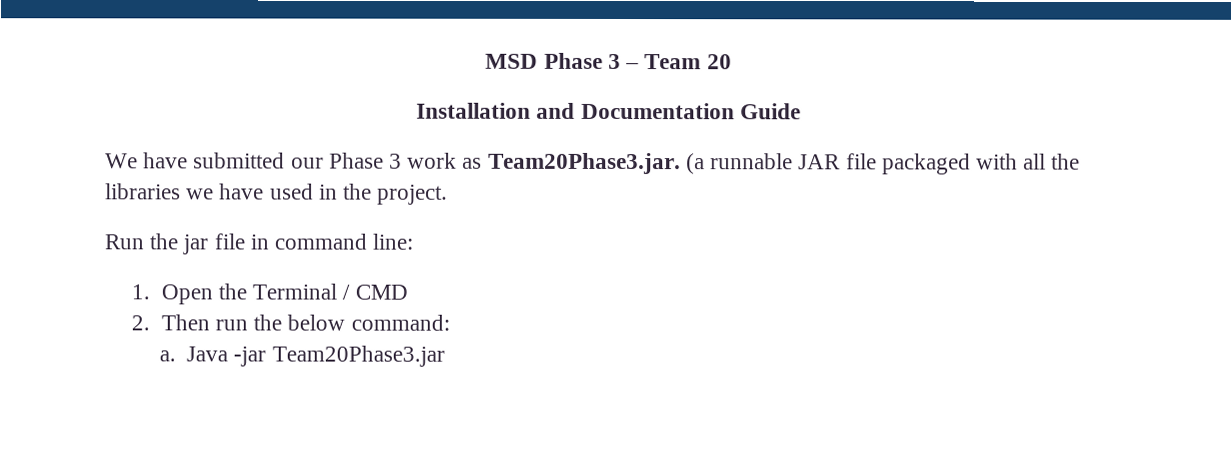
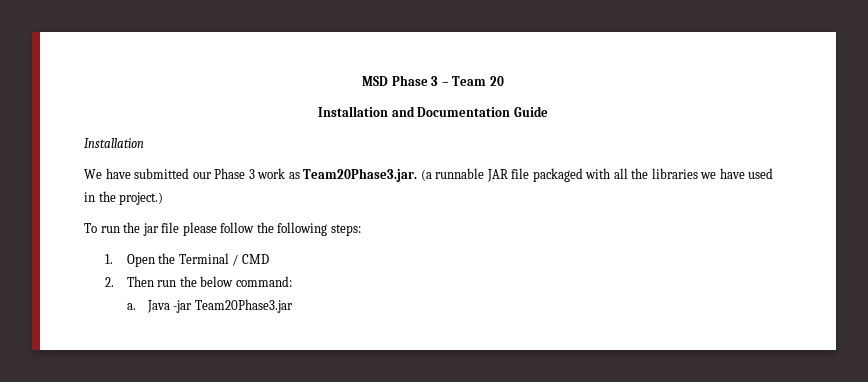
(801, 111) none -> [84,138,144,148] // Installation
[377,184,449,205] [104,233,415,255] project. // Run the jar file in command line: -> [119,192,164,205] [84,222,361,236] project.) // To run the jar file please follow the following steps:

